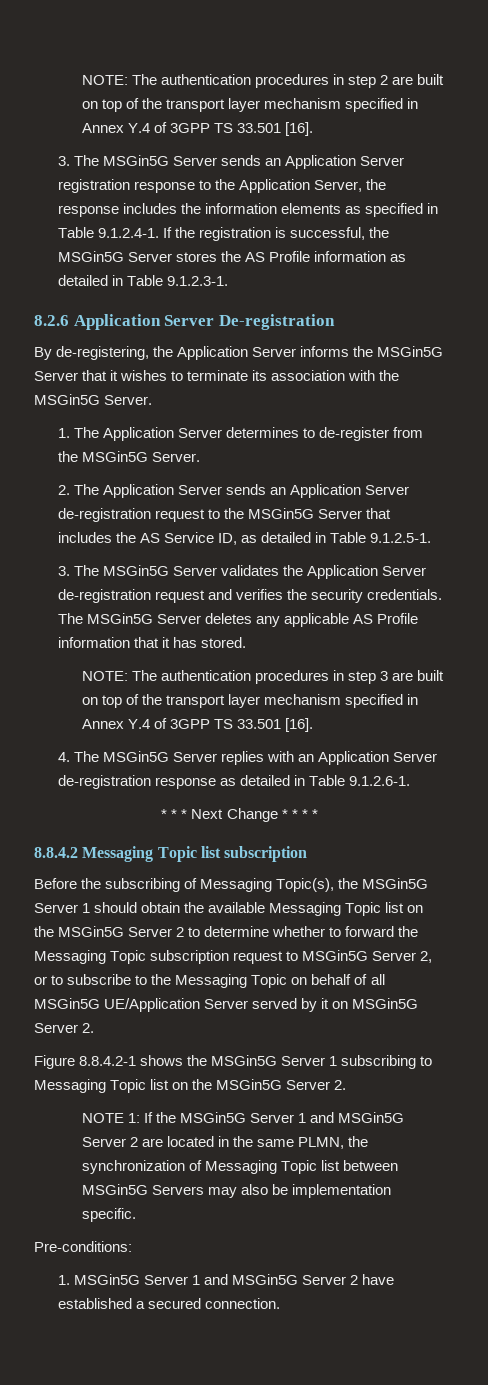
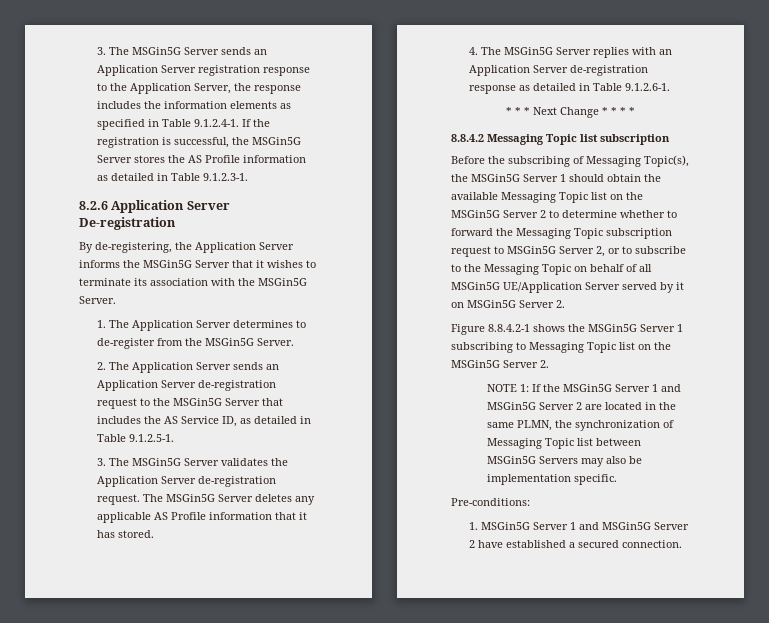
[81,74,445,88] [81,98,419,112] [81,122,314,136] NOTE: The authentication procedures in step 2 are built on top of the transport layer mechanism specified in Annex Y.4 of 3GPP TS 33.501 [16]. // -> (97, 51) none
[154,589,443,603] request and verifies the security credentials. -> [97,494,141,505] request.
[81,670,445,684] [81,694,419,708] [81,718,314,732] // NOTE: The authentication procedures in step 3 are built on top of the transport layer mechanism specified in Annex Y.4 of 3GPP TS 33.501 [16]. -> (155, 534) none

